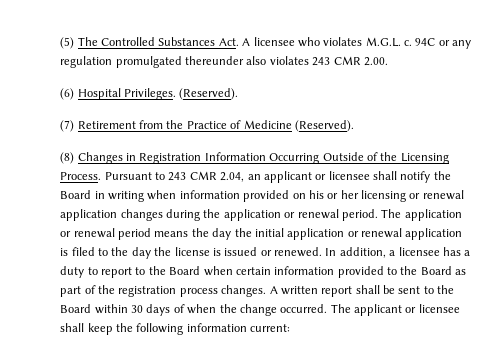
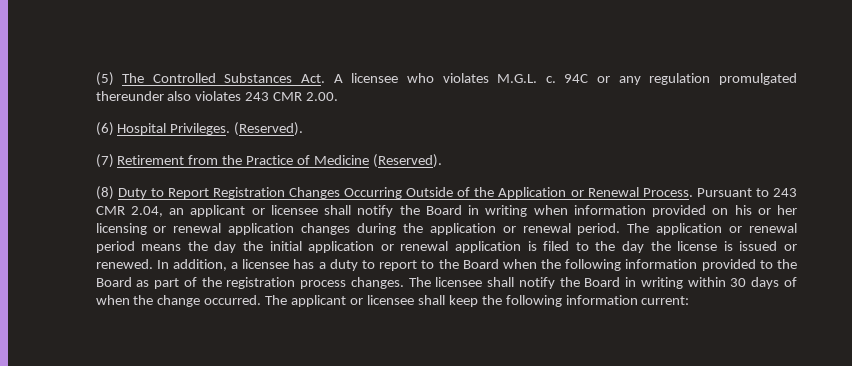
[77,152,266,164] Changes in Registration Information -> [117,187,341,199] Duty to Report Registration Changes
[400,153,449,164] Licensing -> [498,187,639,199] Application or Renewal
[235,267,271,275] certain -> [541,259,622,271] the following
[269,285,455,297] [60,304,92,313] A written report shall be sent to the Board -> [408,277,683,289] The licensee shall notify the Board in writing

